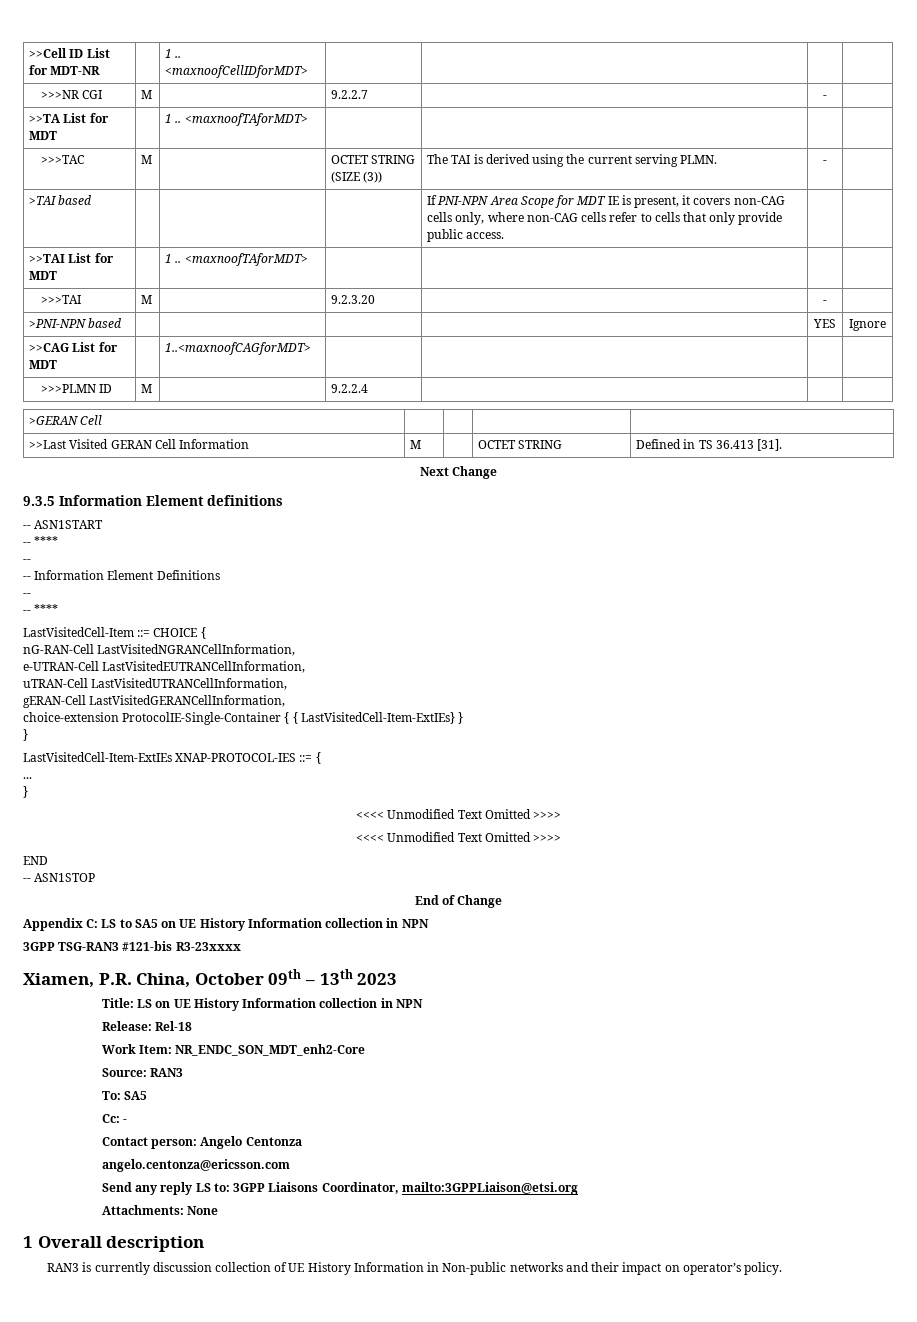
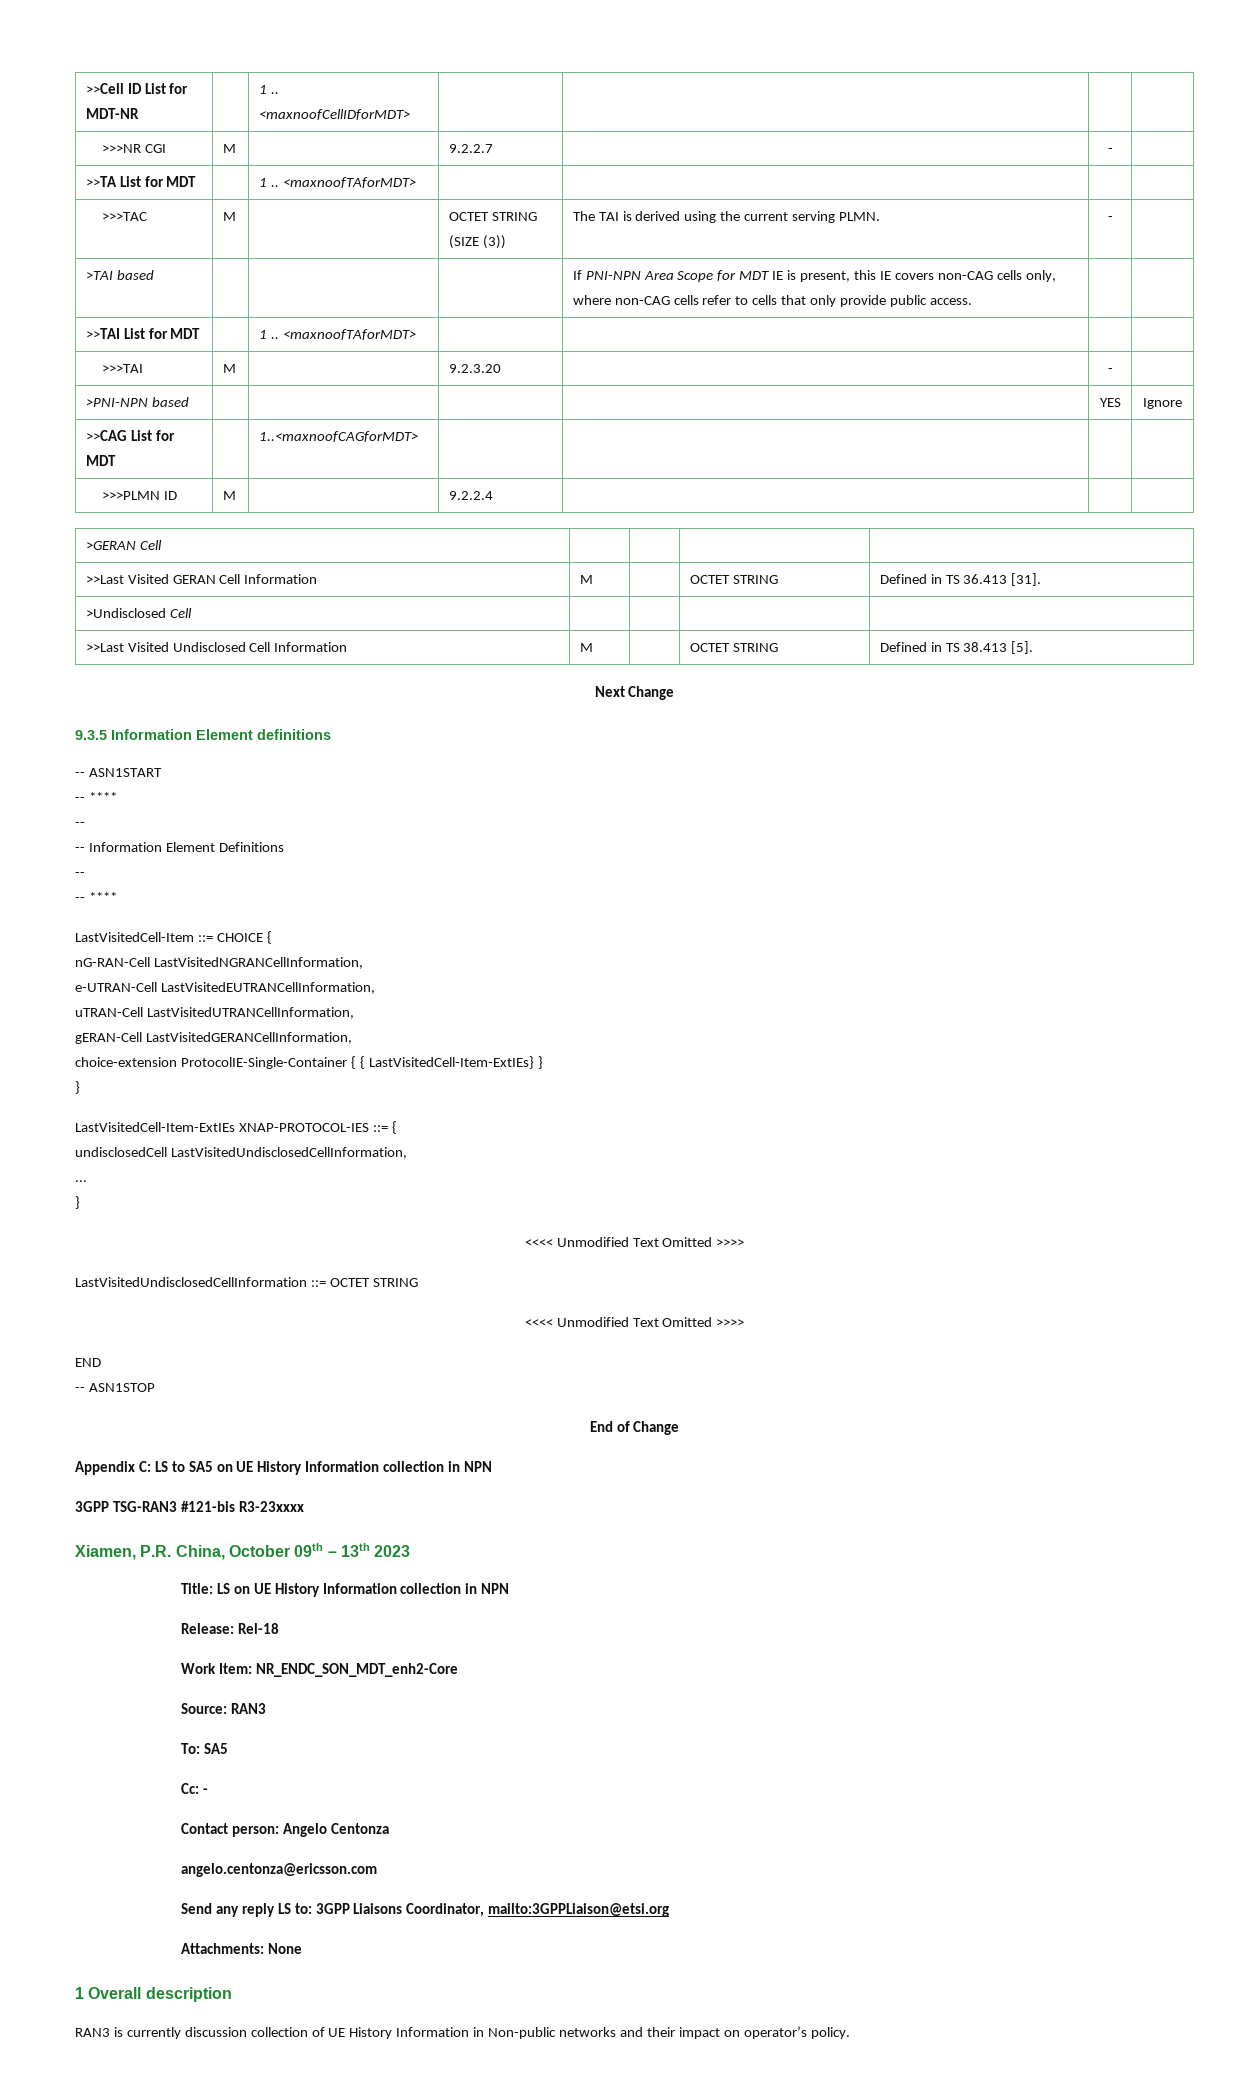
[682,195,691,205] it -> [853,270,891,280] this IE
(783, 445) none -> [85,608,192,618] [85,642,348,652] [579,643,593,652] [689,643,778,652] [879,641,1034,654] // >Undisclosed Cell | | | | // >>Last Visited Undisclosed Cell Information | M | | OCTET STRING | Defined in TS 38.413 [5].
(321, 758) none -> [75,1147,407,1159] // undisclosedCell LastVisitedUndisclosedCellInformation,
(561, 815) none -> [75,1277,418,1287] // LastVisitedUndisclosedCellInformation ::= OCTET STRING

